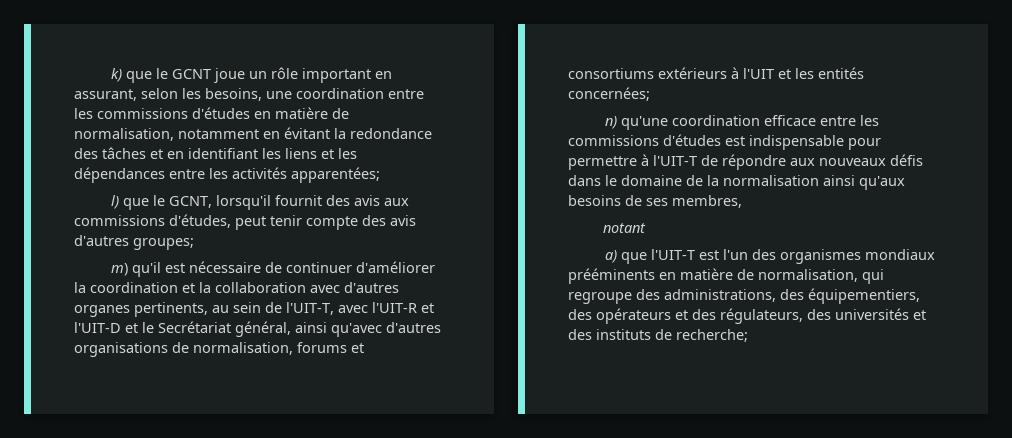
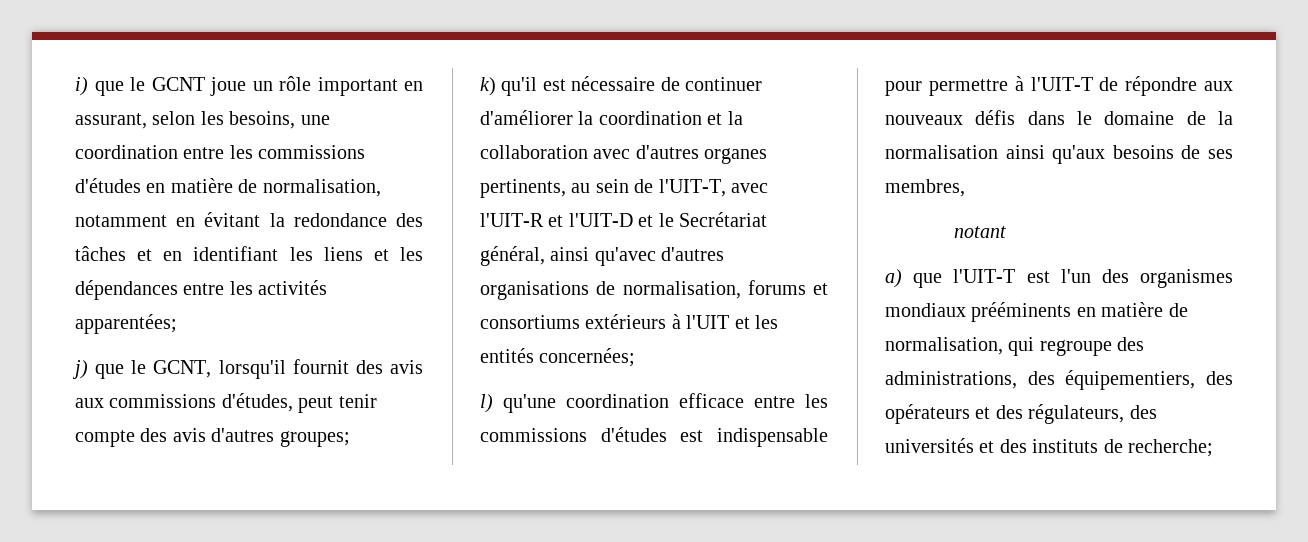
[110,68,122,82] k) -> [75,77,88,96] i)
[110,195,119,209] l) -> [72,360,88,379] j)
[110,263,128,276] m) -> [480,77,496,96] k)
[604,116,617,129] n) -> [480,394,493,413] l)

